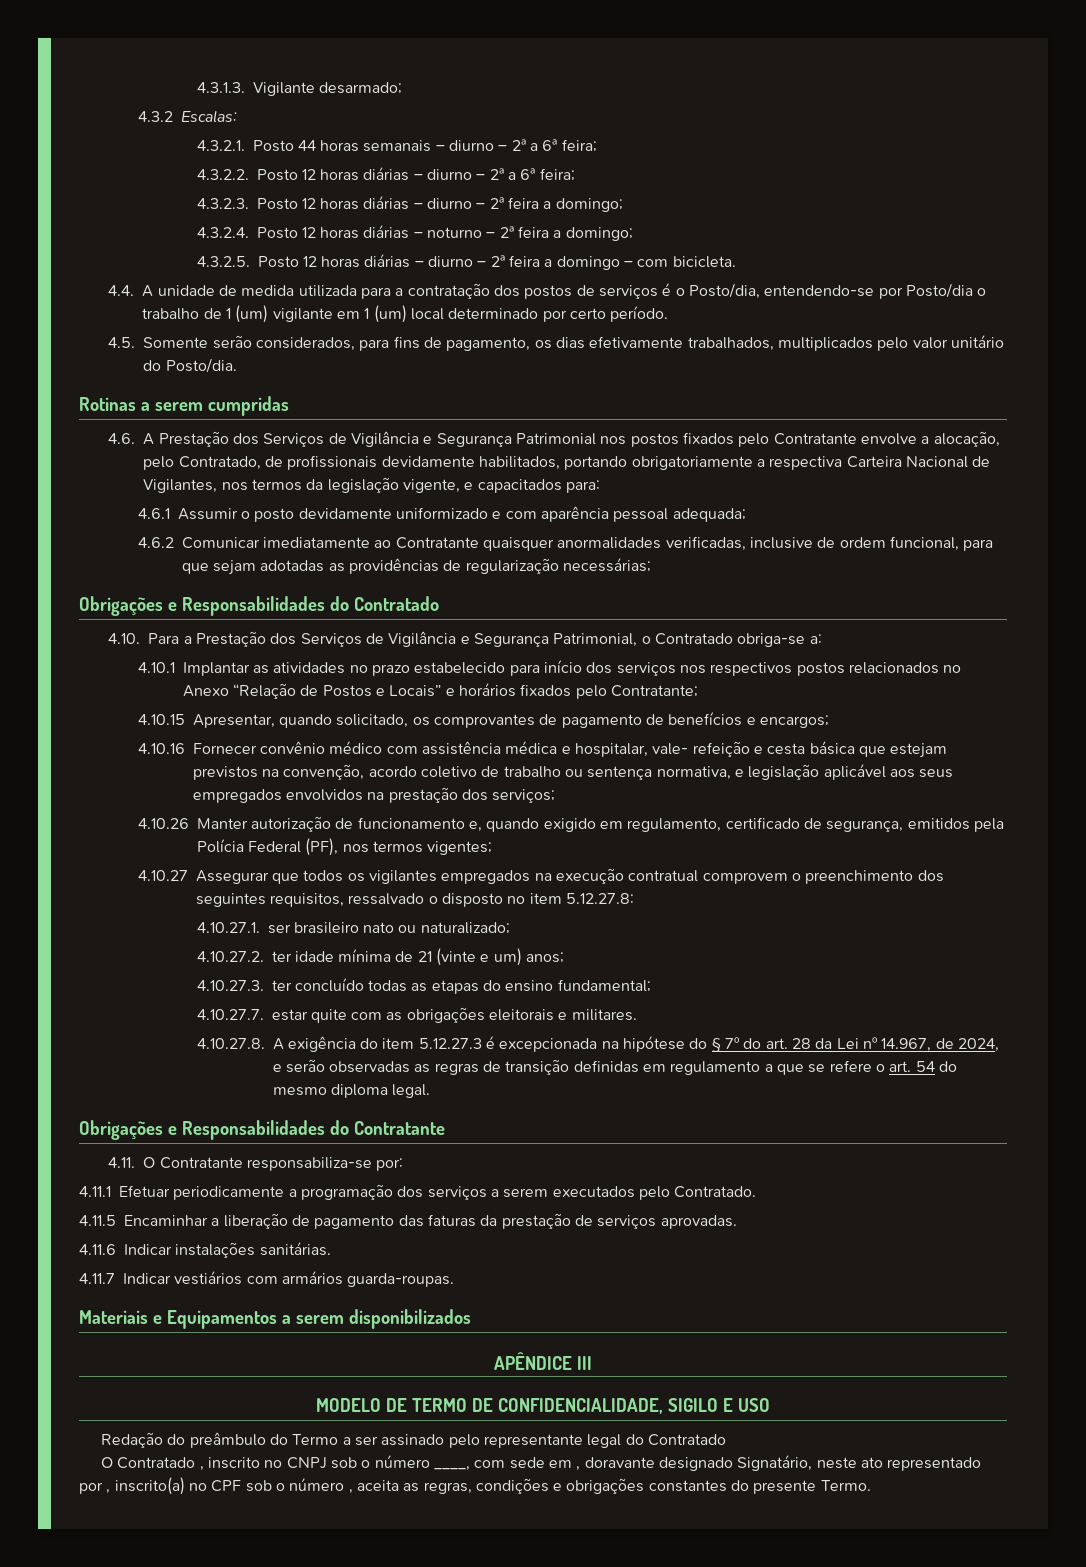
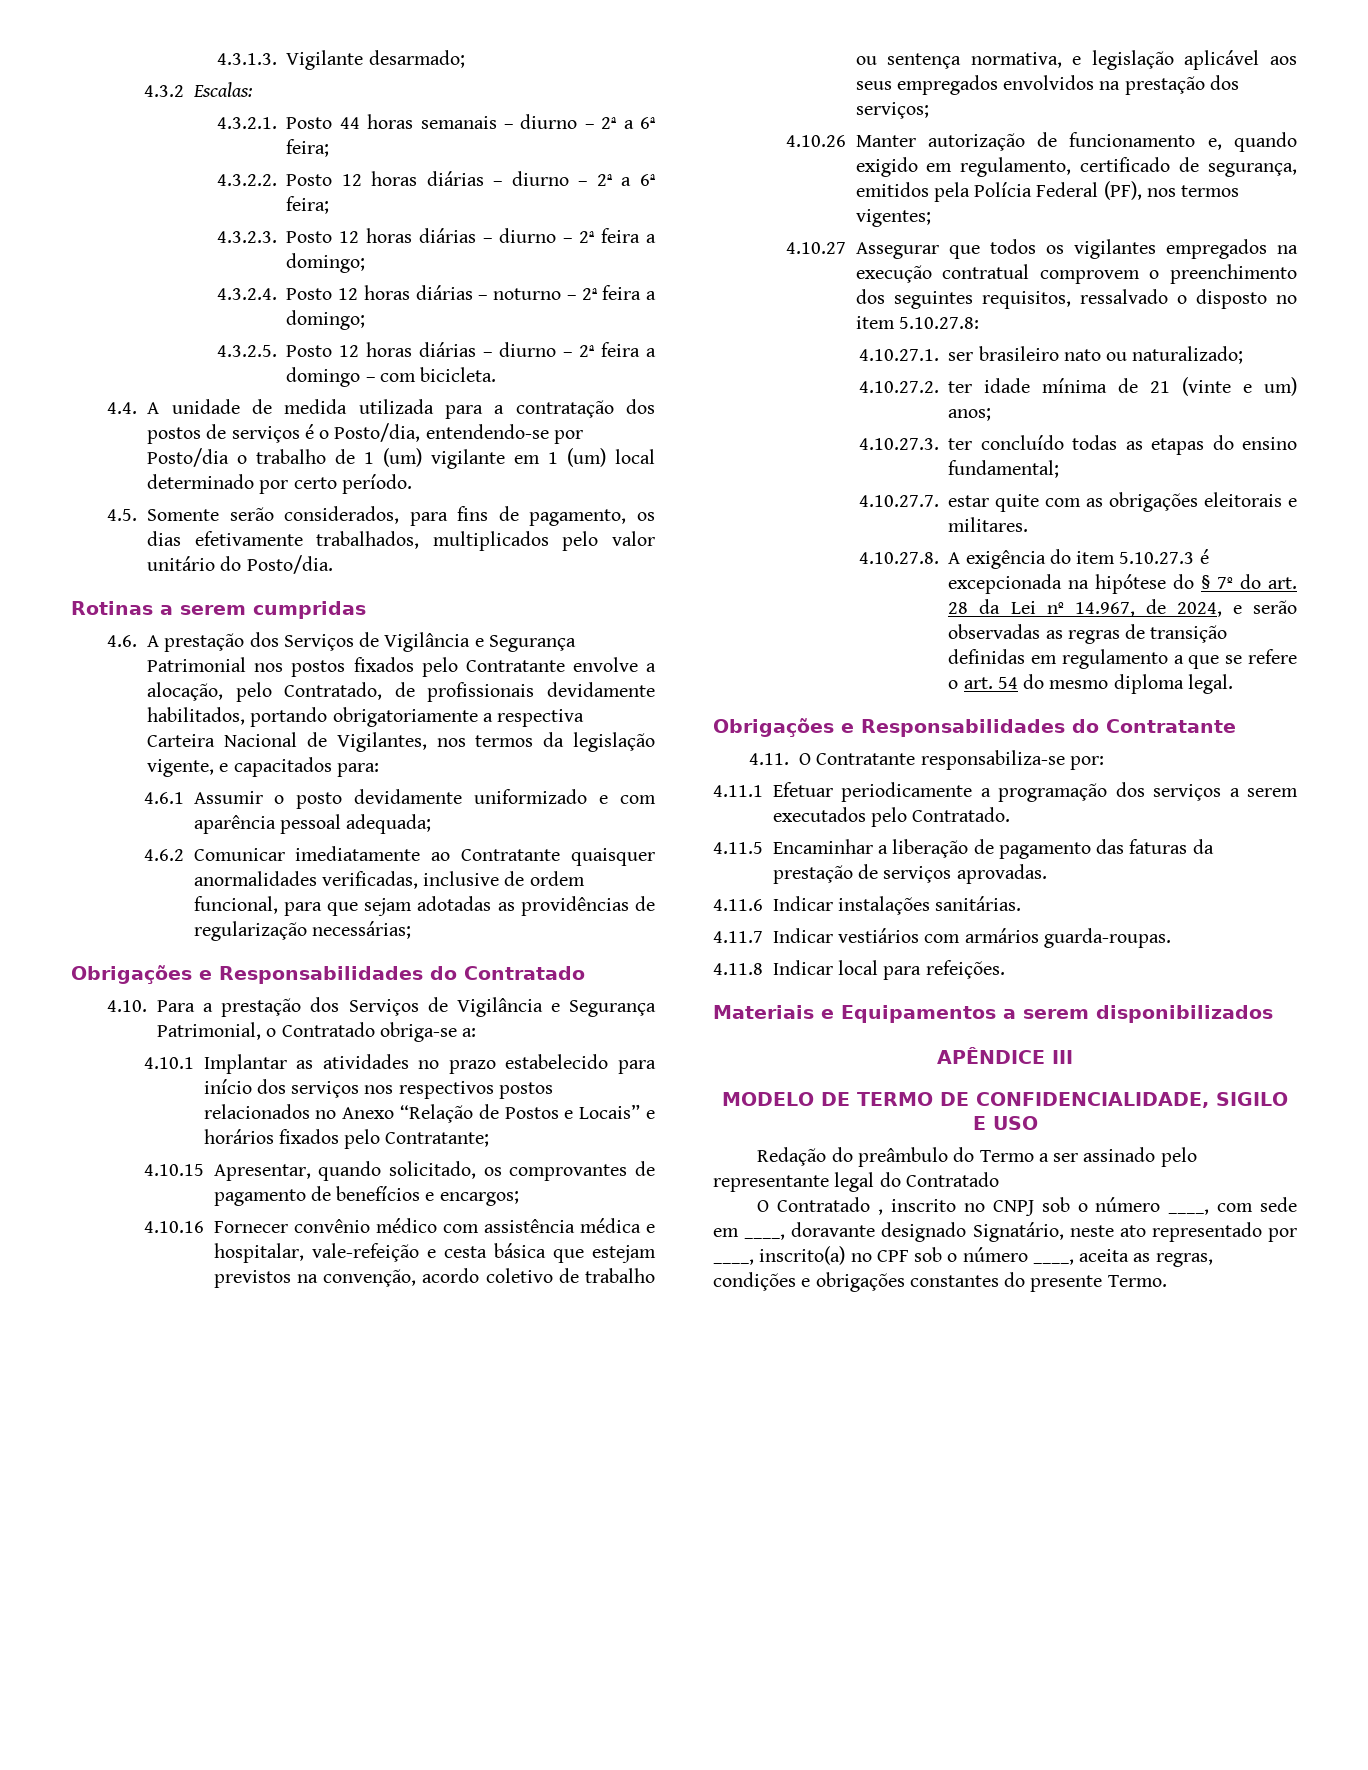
[158,431,229,447] Prestação -> [164,633,245,652] prestação
[196,631,267,647] Prestação -> [221,998,302,1017] prestação
[652,741,750,757] vale- refeição -> [311,1243,419,1262] vale-refeição
[565,893,634,904] 5.12.27.8: -> [898,317,979,329] 5.10.27.8:
[418,1038,482,1049] 5.12.27.3 -> [1119,552,1195,564] 5.10.27.3
(455, 1280) none -> [713,960,1005,980] // 4.11.8 Indicar local para refeições.
[576,1466,581,1471] , -> [744,1234,786,1240] ____,
[106,1489,111,1494] , -> [713,1259,754,1265] ____,
[348,1489,353,1494] , -> [1032,1259,1074,1265] ____,

